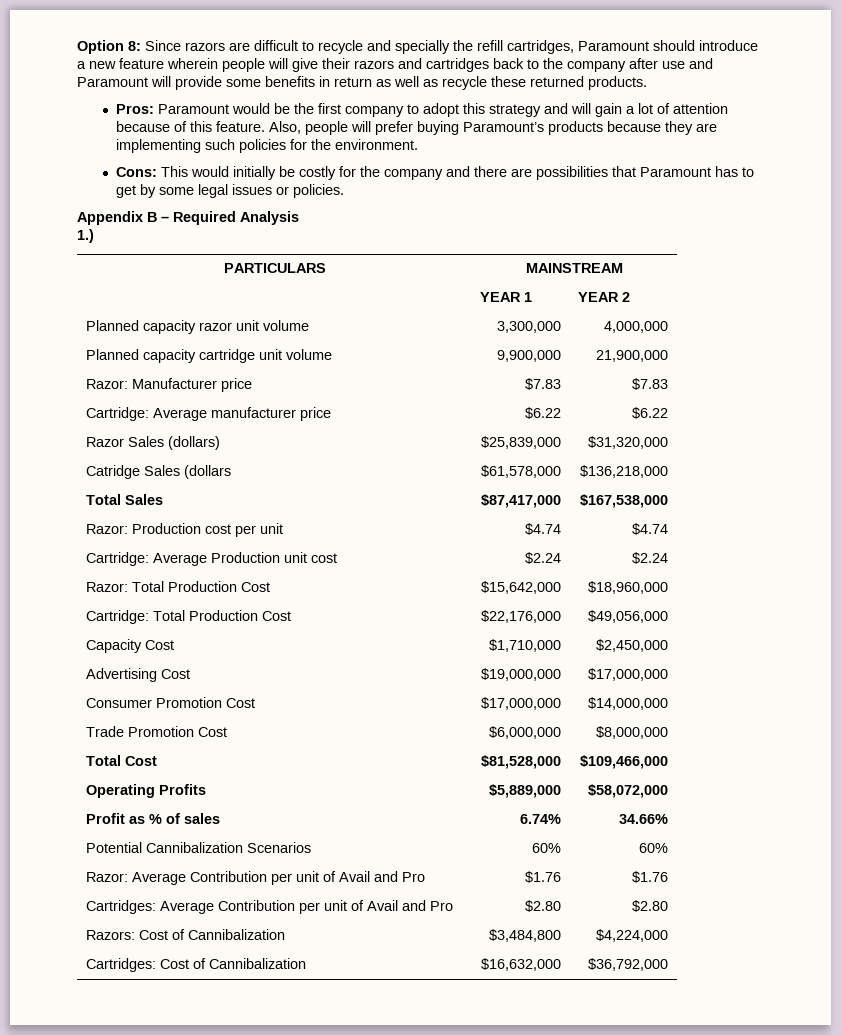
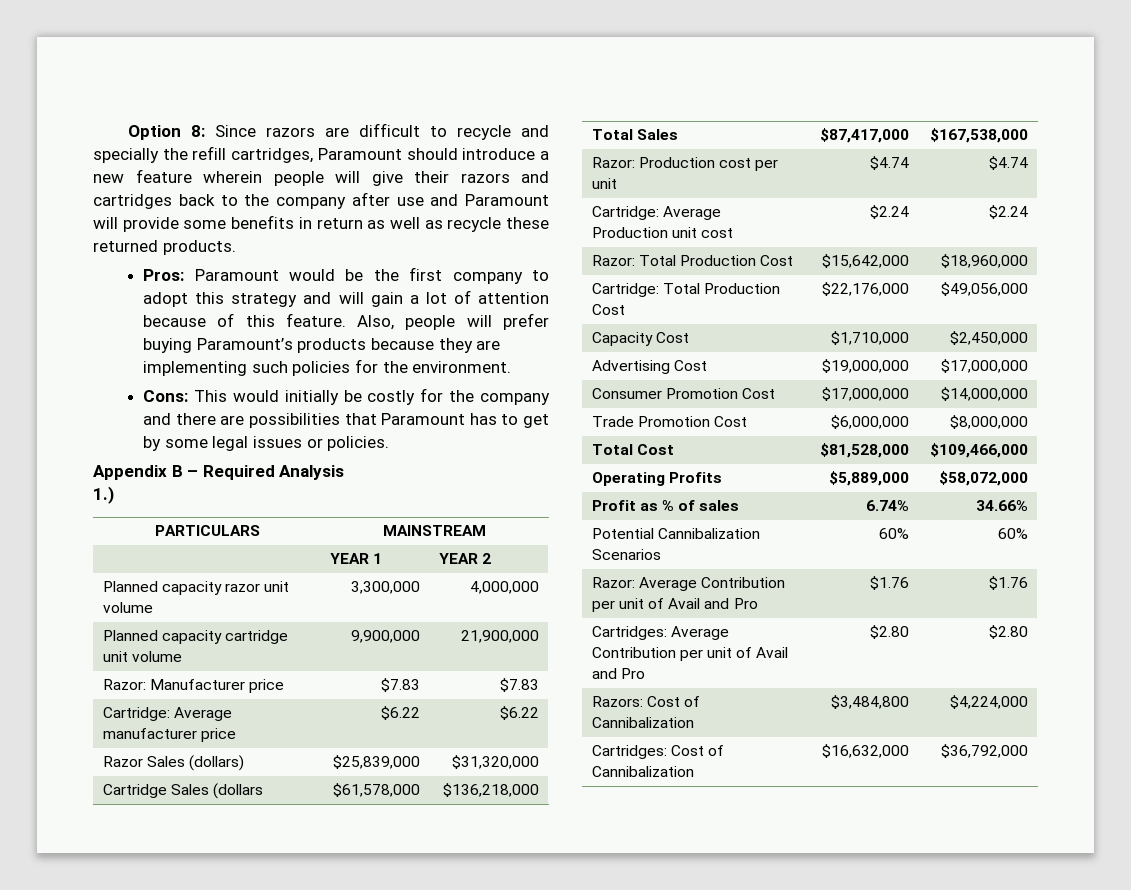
[85,465,140,479] Catridge -> [102,784,167,798] Cartridge

